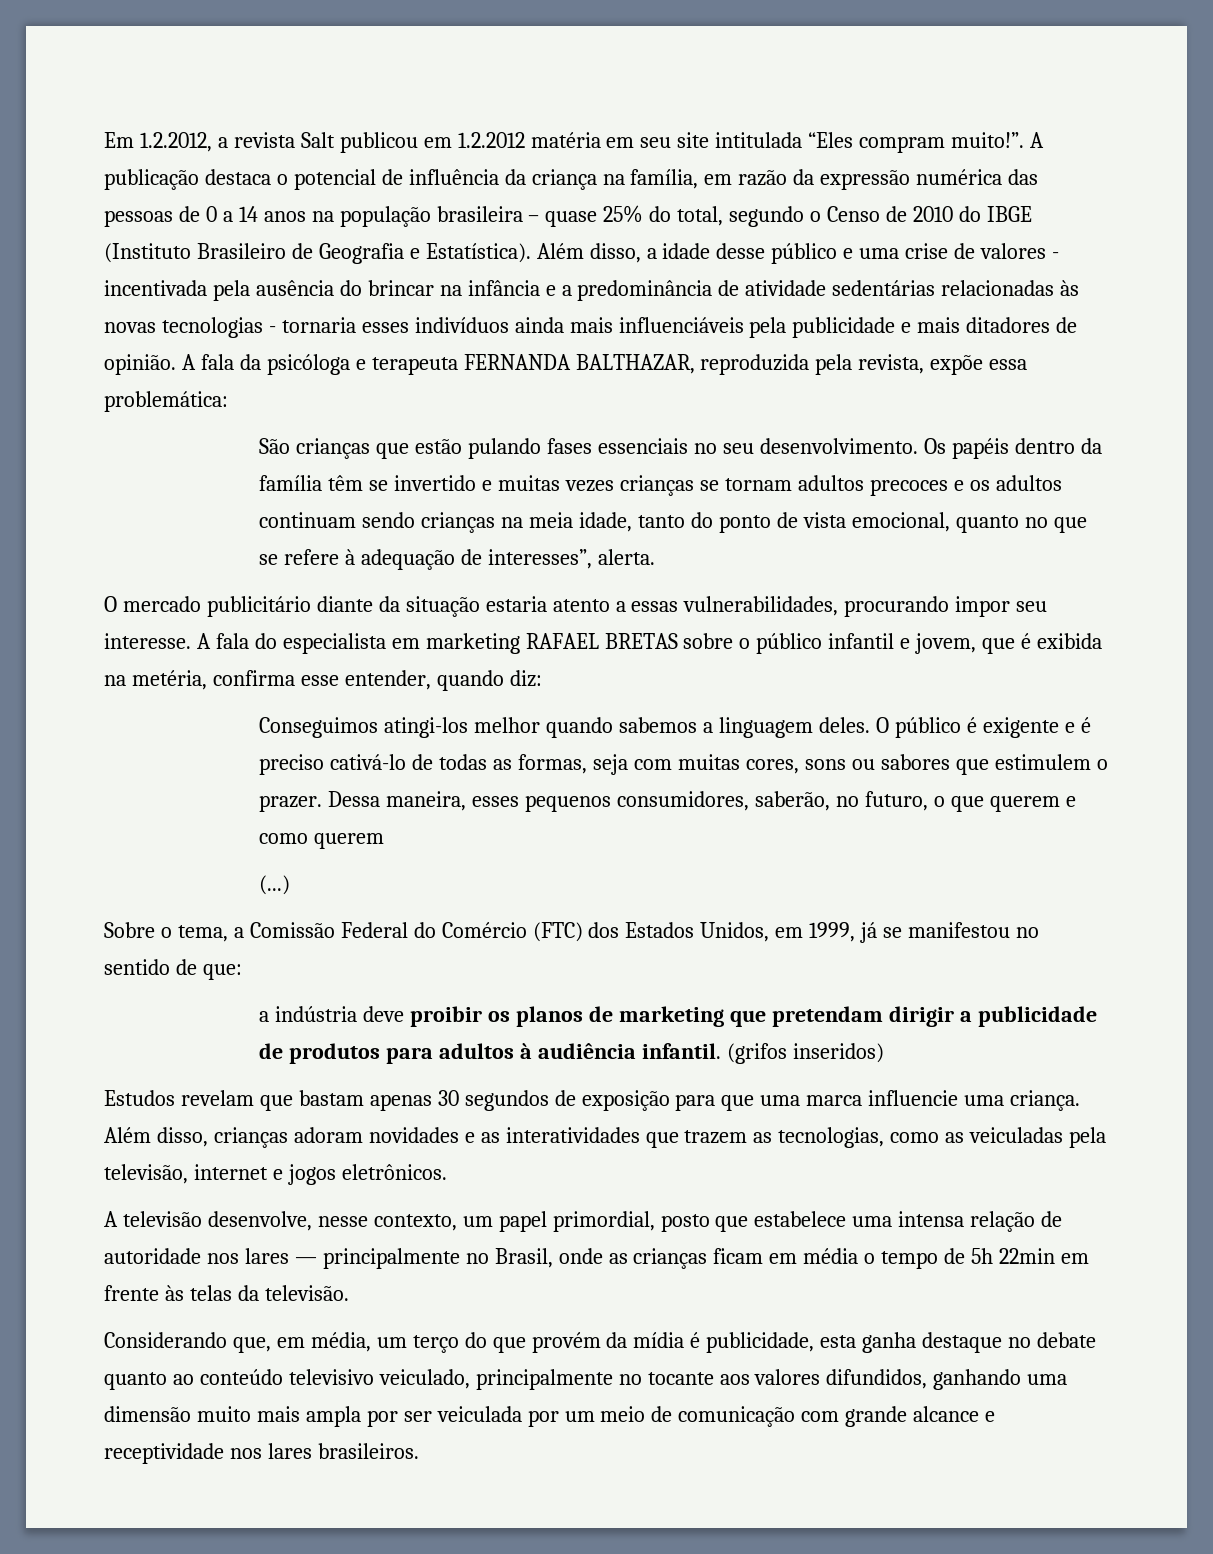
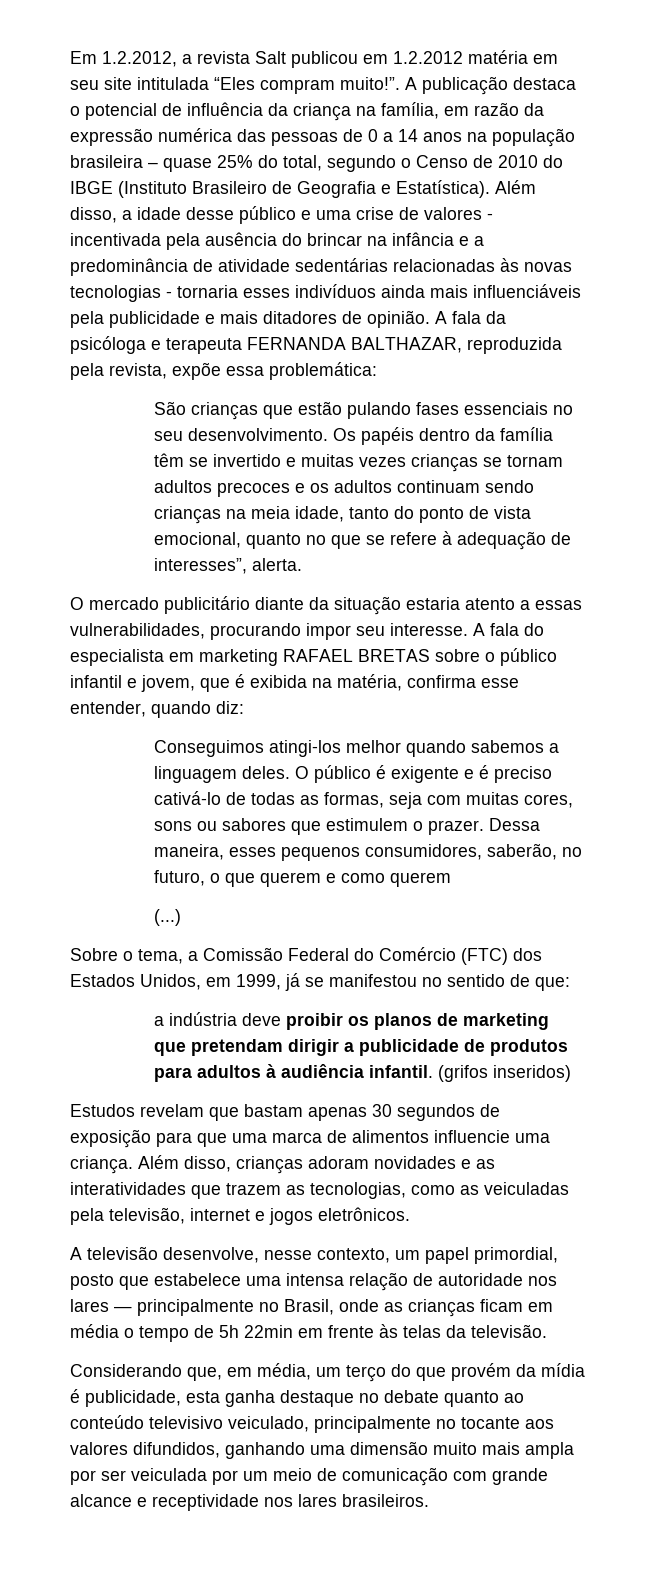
[131,670,207,690] metéria, -> [337,674,402,691] matéria,
(863, 1100) none -> [327,1130,429,1143] de alimentos

